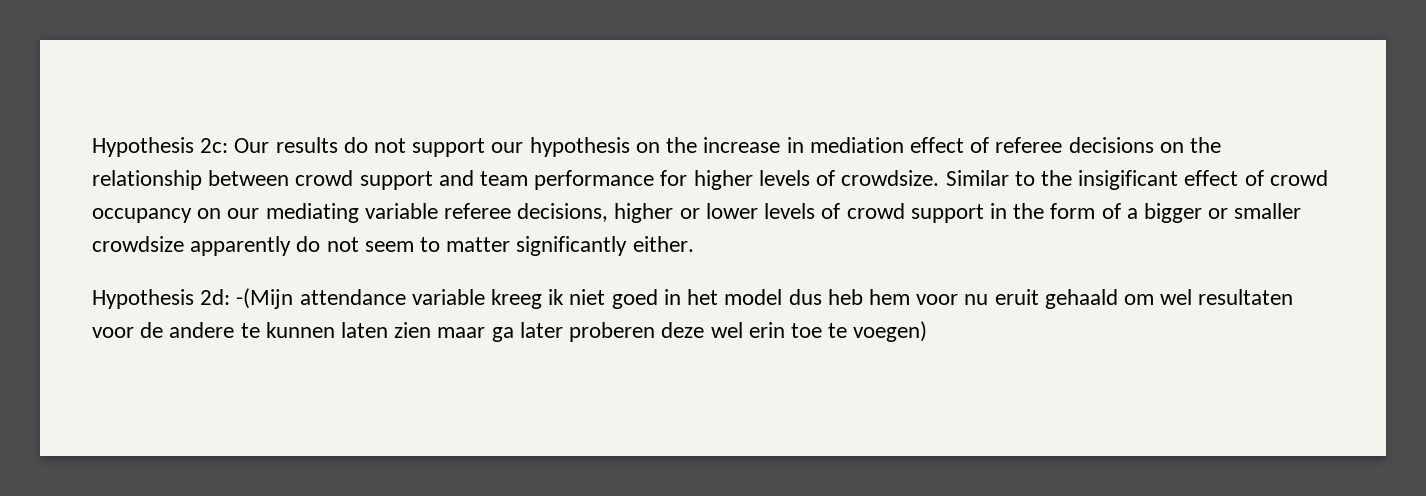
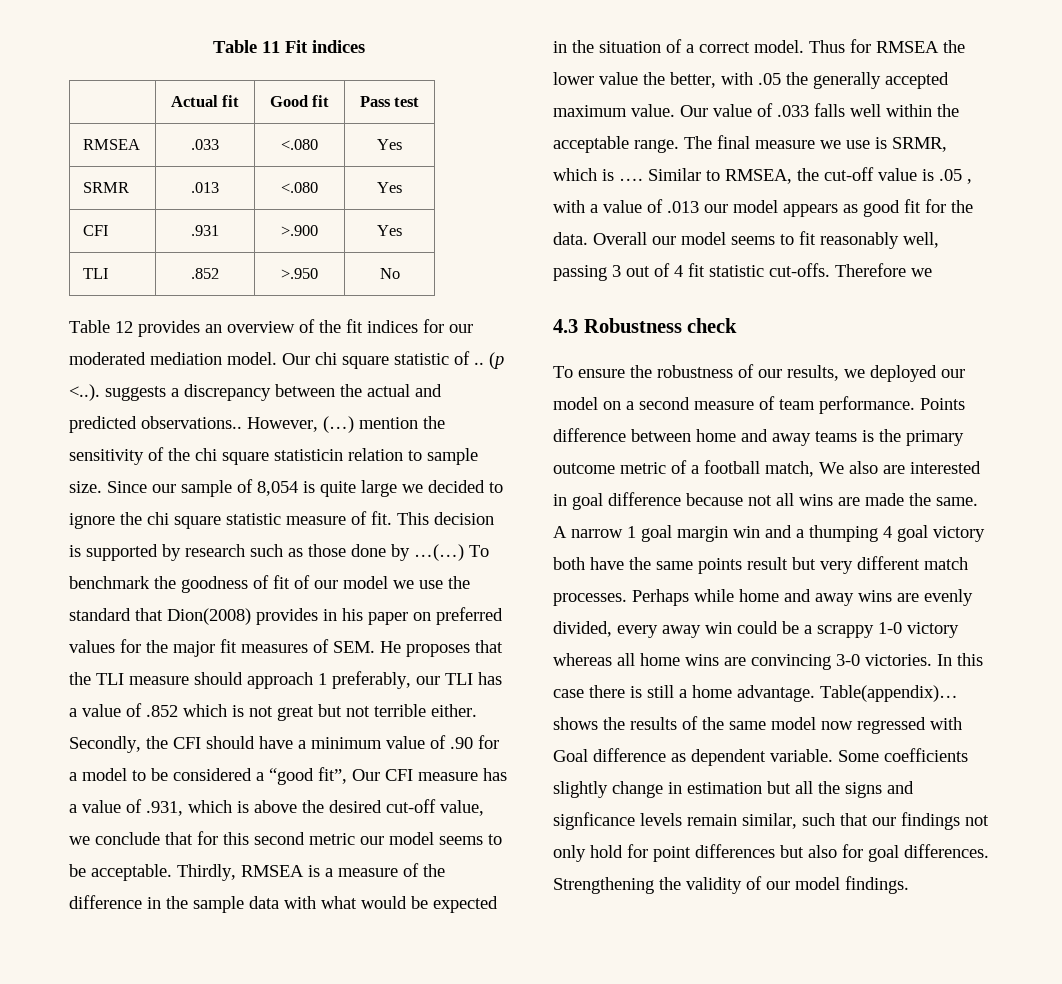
[92,137,1221,157] [92,170,1328,190] [92,203,1302,223] [92,236,694,256] [92,288,1294,309] [92,321,928,342] Hypothesis 2c: Our results do not support our hypothesis on the increase in mediation effect of referee decisions on the relationship between crowd support and team performance for higher levels of crowdsize. Similar to the insigificant effect of crowd occupancy on our mediating variable referee decisions, higher or lower levels of crowd support in the form of a bigger or smaller crowdsize apparently do not seem to matter significantly either. // Hypothesis 2d: -(Mijn attendance variable kreeg ik niet goed in het model dus heb hem voor nu eruit gehaald om wel resultaten voor de andere te kunnen laten zien maar ga later proberen deze wel erin toe te voegen) -> [213,40,365,53] [170,95,240,107] [269,95,330,107] [359,96,420,107] [83,139,141,150] [191,139,219,150] [281,139,318,150] [377,139,402,150] [83,182,130,193] [191,182,219,193] [281,182,318,193] [377,182,402,193] [83,225,110,236] [191,225,219,236] [281,225,318,236] [377,225,402,236] [83,268,110,279] [191,268,219,279] [281,268,318,279] [379,268,400,279] [69,319,473,337] [69,351,504,369] [69,384,442,401] [69,416,445,433] [69,447,478,465] [69,479,503,497] [69,511,494,529] [69,544,489,561] [69,575,470,593] [69,607,503,625] [69,639,503,657] [69,671,502,689] [69,703,477,721] [69,735,499,753] [69,767,507,785] [69,799,484,816] [69,831,502,845] [69,863,445,881] [69,895,498,913] [553,39,965,53] [553,72,949,89] [553,103,959,117] [553,135,947,153] [553,167,972,184] [553,199,973,217] [553,231,939,249] [553,263,932,281] [553,318,738,333] [553,364,965,382] [553,396,965,414] [553,428,964,446] [553,460,981,477] [553,492,978,510] [553,525,985,542] [553,556,968,574] [553,589,973,606] [553,621,959,638] [553,653,983,670] [553,685,958,702] [553,716,962,734] [553,748,968,766] [553,781,914,798] [553,812,989,830] [553,844,989,862] [553,876,909,894] Table 11 Fit indices // | Actual fit | Good fit | Pass test // RMSEA | .033 | <.080 | Yes // SRMR | .013 | <.080 | Yes // CFI | .931 | >.900 | Yes // TLI | .852 | >.950 | No // Table 12 provides an overview of the fit indices for our moderated mediation model. Our chi square statistic of .. (p <..). suggests a discrepancy between the actual and predicted observations.. However, (…) mention the sensitivity of the chi square statisticin relation to sample size. Since our sample of 8,054 is quite large we decided to ignore the chi square statistic measure of fit. This decision is supported by research such as those done by …(…) To benchmark the goodness of fit of our model we use the standard that Dion(2008) provides in his paper on preferred values for the major fit measures of SEM. He proposes that the TLI measure should approach 1 preferably, our TLI has a value of .852 which is not great but not terrible either. Secondly, the CFI should have a minimum value of .90 for a model to be considered a “good fit”, Our CFI measure has a value of .931, which is above the desired cut-off value, we conclude that for this second metric our model seems to be acceptable. Thirdly, RMSEA is a measure of the difference in the sample data with what would be expected in the situation of a correct model. Thus for RMSEA the lower value the better, with .05 the generally accepted maximum value. Our value of .033 falls well within the acceptable range. The final measure we use is SRMR, which is …. Similar to RMSEA, the cut-off value is .05 , with a value of .013 our model appears as good fit for the data. Overall our model seems to fit reasonably well, passing 3 out of 4 fit statistic cut-offs. Therefore we // 4.3 Robustness check // To ensure the robustness of our results, we deployed our model on a second measure of team performance. Points difference between home and away teams is the primary outcome metric of a football match, We also are interested in goal difference because not all wins are made the same. A narrow 1 goal margin win and a thumping 4 goal victory both have the same points result but very different match processes. Perhaps while home and away wins are evenly divided, every away win could be a scrappy 1-0 victory whereas all home wins are convincing 3-0 victories. In this case there is still a home advantage. Table(appendix)… shows the results of the same model now regressed with Goal difference as dependent variable. Some coefficients slightly change in estimation but all the signs and signficance levels remain similar, such that our findings not only hold for point differences but also for goal differences. Strengthening the validity of our model findings.

